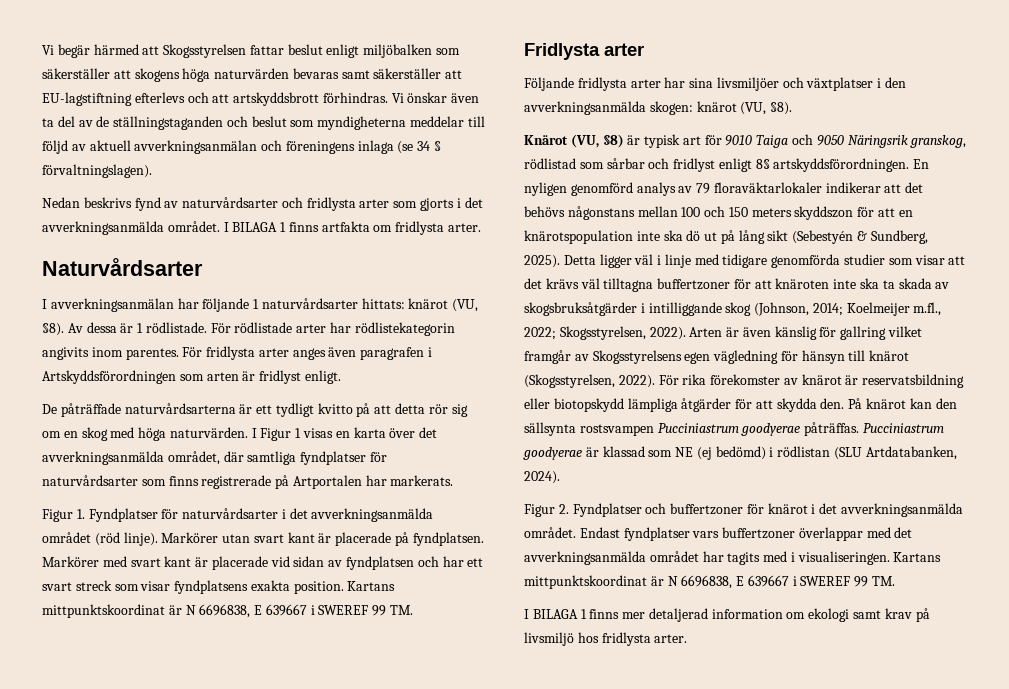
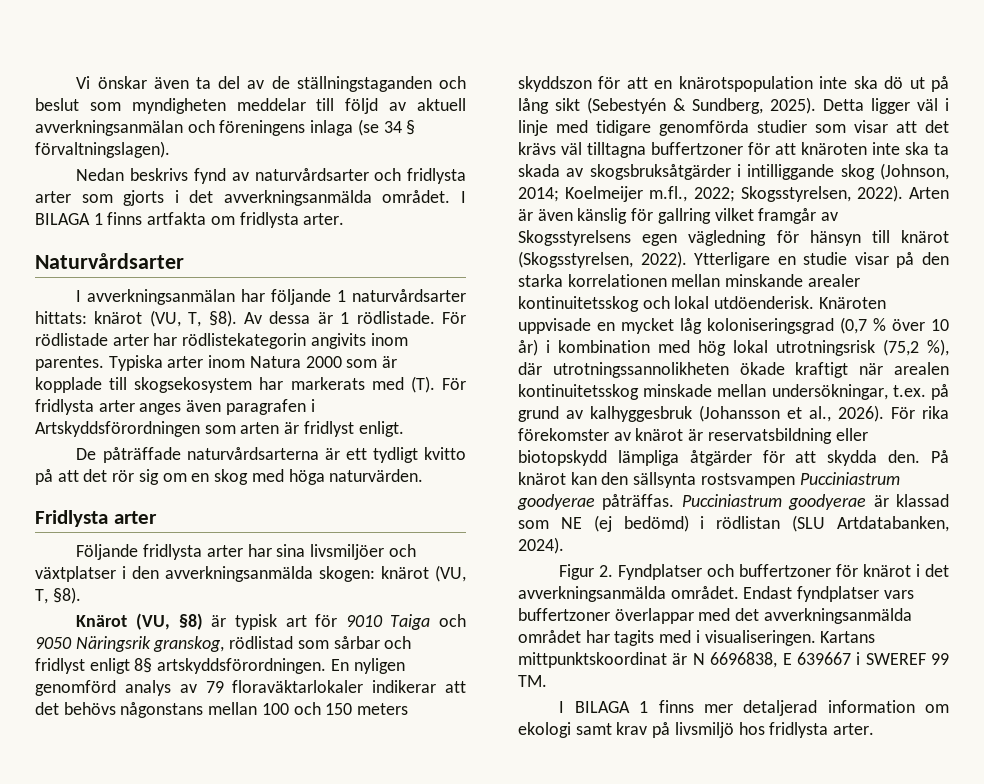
[42,44,461,58] [42,68,463,82] [42,92,404,106] Vi begär härmed att Skogsstyrelsen fattar beslut enligt miljöbalken som säkerställer att skogens höga naturvärden bevaras samt säkerställer att EU-lagstiftning efterlevs och att artskyddsbrott förhindras. Vi -> [76,76,91,89] Vi
[317,116,407,130] myndigheterna -> [131,98,226,114] myndigheten
(479, 305) none -> [188,312,202,327] T,
(179, 354) none -> [108,355,398,371] [35,376,435,393] Typiska arter inom Natura 2000 som är kopplade till skogsekosystem har markerats med (T).
[395,403,426,414] detta -> [83,469,108,482] det
[251,427,438,441] [42,451,387,465] [42,475,454,489] [42,508,434,522] [42,532,484,546] [42,556,484,570] [42,580,396,594] [42,604,414,618] I Figur 1 visas en karta över det avverkningsanmälda området, där samtliga fyndplatser för naturvårdsarter som finns registrerade på Artportalen har markerats. // Figur 1. Fyndplatser för naturvårdsarter i det avverkningsanmälda området (röd linje). Markörer utan svart kant är placerade på fyndplatsen. Markörer med svart kant är placerade vid sidan av fyndplatsen och har ett svart streck som visar fyndplatsens exakta position. Kartans mittpunktskoordinat är N 6696838, E 639667 i SWEREF 99 TM. -> (424, 475) none
(767, 108) none -> [35,589,48,604] T,
(655, 381) none -> [694,252,949,268] [518,274,860,287] [518,296,886,312] [518,317,949,334] [518,339,949,356] [518,362,949,378] [518,384,949,400] [518,405,884,422] Ytterligare en studie visar på den starka korrelationen mellan minskande arealer kontinuitetsskog och lokal utdöenderisk. Knäroten uppvisade en mycket låg koloniseringsgrad (0,7 % över 10 år) i kombination med hög lokal utrotningsrisk (75,2 %), där utrotningssannolikheten ökade kraftigt när arealen kontinuitetsskog minskade mellan undersökningar, t.ex. på grund av kalhyggesbruk (Johansson et al., 2026).

